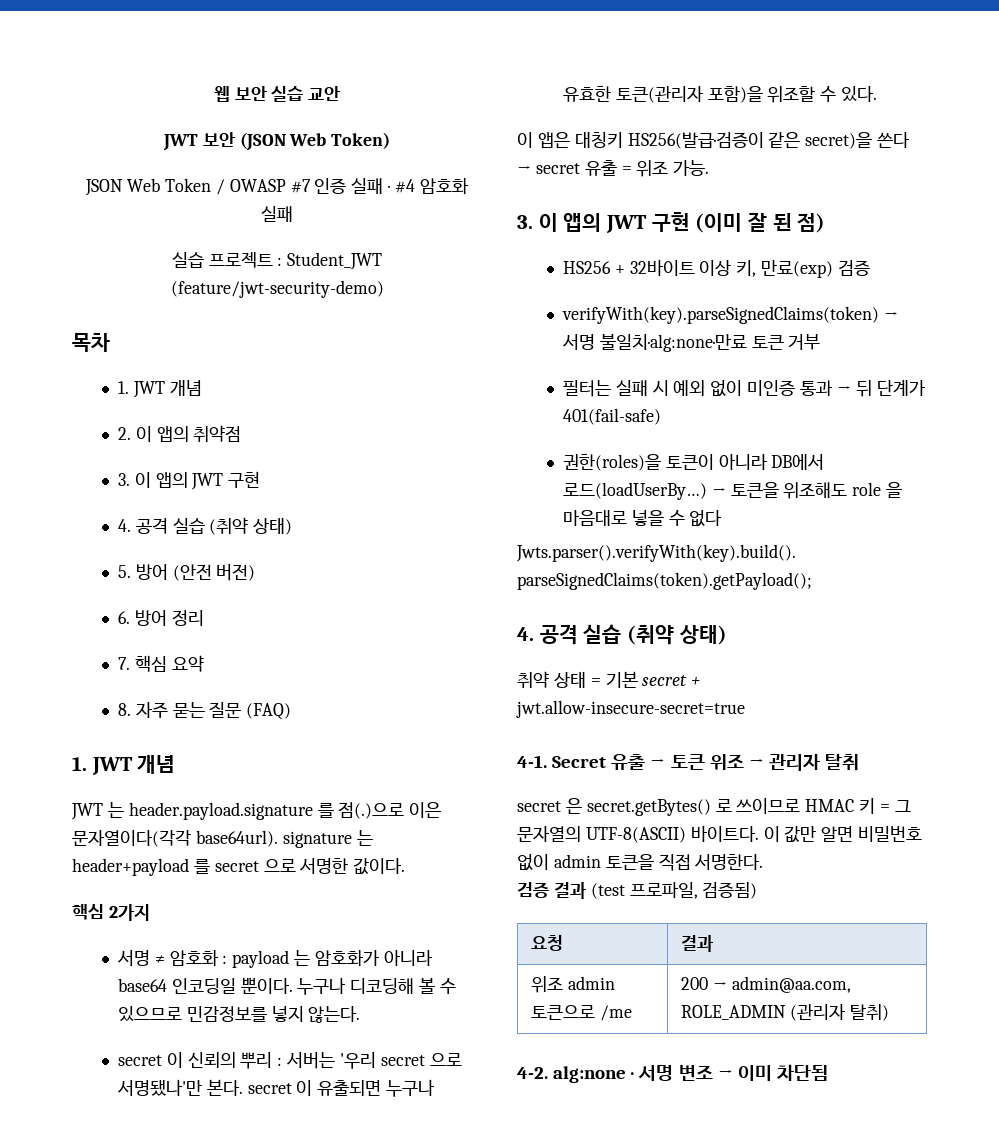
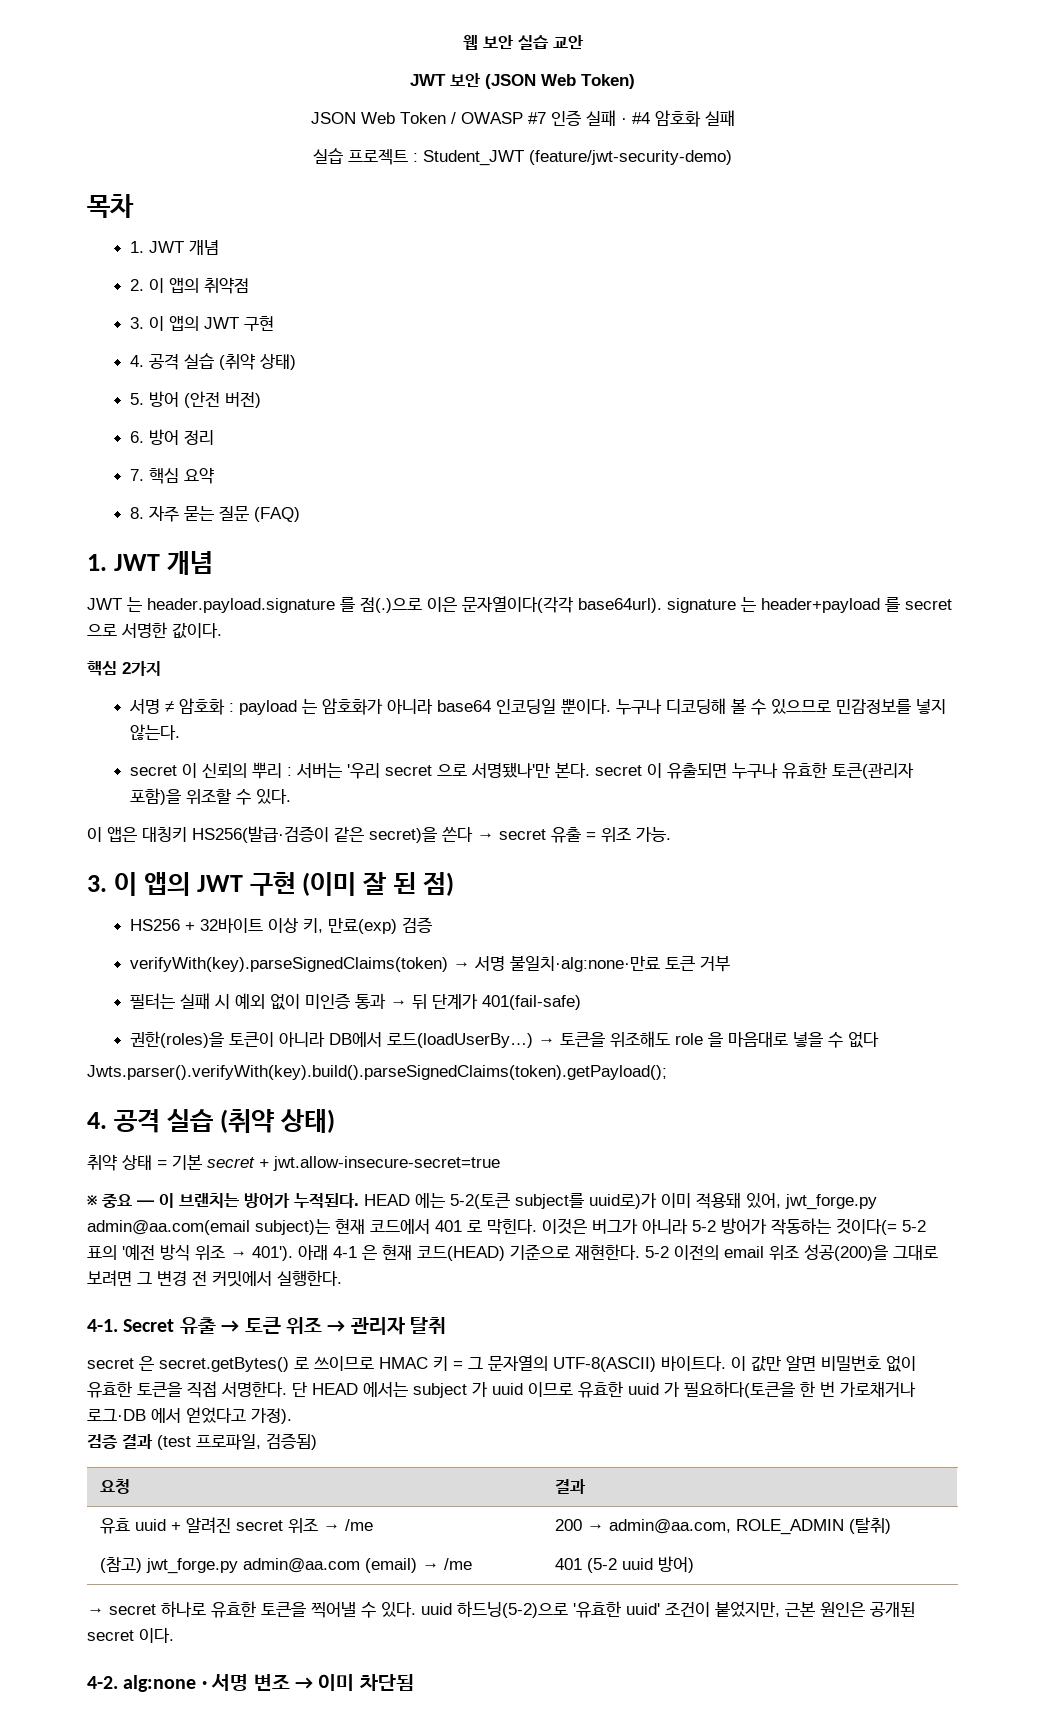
(745, 709) none -> [87,1193,877,1210] [87,1218,926,1235] [87,1244,938,1261] [87,1270,342,1287] // ※ 중요 — 이 브랜치는 방어가 누적된다. HEAD 에는 5-2(토큰 subject를 uuid로)가 이미 적용돼 있어, jwt_forge.py admin@aa.com(email subject)는 현재 코드에서 401 로 막힌다. 이것은 버그가 아니라 5-2 방어가 작동하는 것이다(= 5-2 표의 '예전 방식 위조 → 401'). 아래 4-1 은 현재 코드(HEAD) 기준으로 재현한다. 5-2 이전의 email 위조 성공(200)을 그대로 보려면 그 변경 전 커밋에서 실행한다.
[553,854,601,868] admin -> [87,1381,132,1398] 유효한
(764, 862) none -> [292,1381,916,1398] [87,1407,292,1424] 단 HEAD 에서는 subject 가 uuid 이므로 유효한 uuid 가 필요하다(토큰을 한 번 가로채거나 로그·DB 에서 얻었다고 가정).
[530,976,615,993] [530,1005,595,1020] 위조 admin 토큰으로 -> [99,1517,340,1534] 유효 uuid + 알려진 secret 위조 →
[789,1004,889,1021] (관리자 탈취) -> [848,1517,891,1534] [99,1557,472,1574] [554,1556,694,1573] [87,1601,915,1618] [87,1628,174,1643] (탈취) // (참고) jwt_forge.py admin@aa.com (email) → /me | 401 (5-2 uuid 방어) // → secret 하나로 유효한 토큰을 찍어낼 수 있다. uuid 하드닝(5-2)으로 '유효한 uuid' 조건이 붙었지만, 근본 원인은 공개된 secret 이다.

